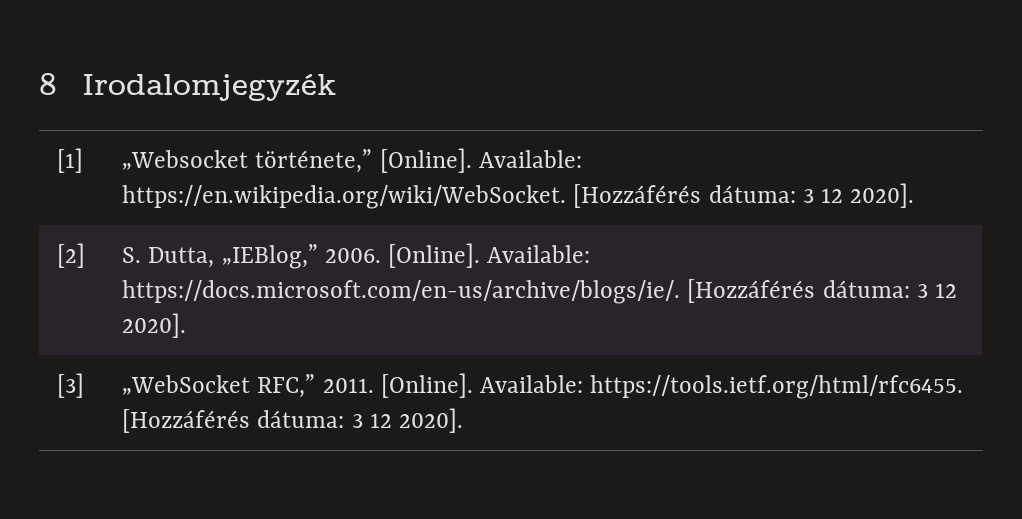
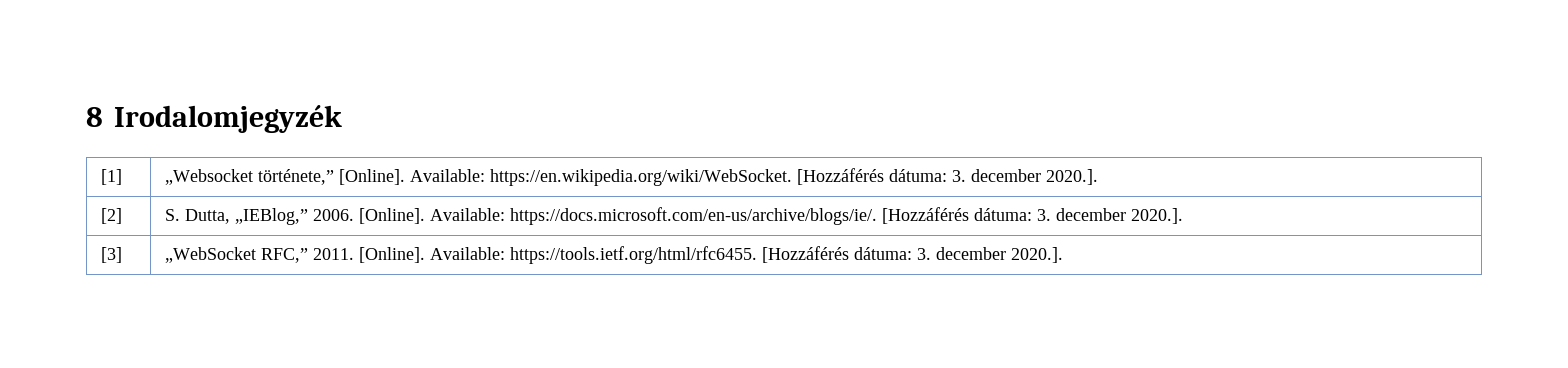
[802,183,915,208] 3 12 2020]. -> [951,169,1098,185] 3. december 2020.].
[916,283,957,298] [122,313,187,338] 3 12 2020]. -> [1036,208,1183,224] 3. december 2020.].
[351,408,463,433] 3 12 2020]. -> [916,247,1063,263] 3. december 2020.].

